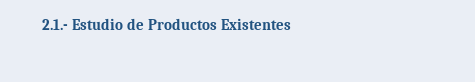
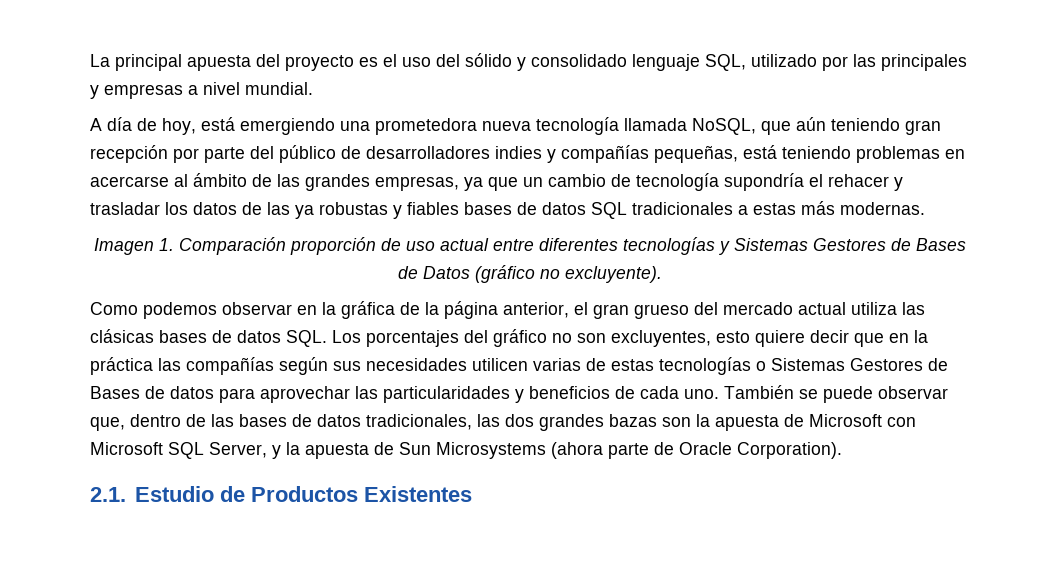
[42,19,68,30] 2.1.- -> [90,53,967,71] [90,82,313,99] [90,117,941,135] [90,145,965,163] [90,173,903,191] [90,201,925,219] [93,237,966,255] [397,265,662,283] [90,301,925,319] [90,329,928,347] [90,357,948,375] [90,385,948,403] [90,414,916,431] [90,442,842,459] [90,487,126,502] La principal apuesta del proyecto es el uso del sólido y consolidado lenguaje SQL, utilizado por las principales y empresas a nivel mundial. // A día de hoy, está emergiendo una prometedora nueva tecnología llamada NoSQL, que aún teniendo gran recepción por parte del público de desarrolladores indies y compañías pequeñas, está teniendo problemas en acercarse al ámbito de las grandes empresas, ya que un cambio de tecnología supondría el rehacer y trasladar los datos de las ya robustas y fiables bases de datos SQL tradicionales a estas más modernas. // Imagen 1. Comparación proporción de uso actual entre diferentes tecnologías y Sistemas Gestores de Bases de Datos (gráfico no excluyente). // Como podemos observar en la gráfica de la página anterior, el gran grueso del mercado actual utiliza las clásicas bases de datos SQL. Los porcentajes del gráfico no son excluyentes, esto quiere decir que en la práctica las compañías según sus necesidades utilicen varias de estas tecnologías o Sistemas Gestores de Bases de datos para aprovechar las particularidades y beneficios de cada uno. También se puede observar que, dentro de las bases de datos tradicionales, las dos grandes bazas son la apuesta de Microsoft con Microsoft SQL Server, y la apuesta de Sun Microsystems (ahora parte de Oracle Corporation). // 2.1.

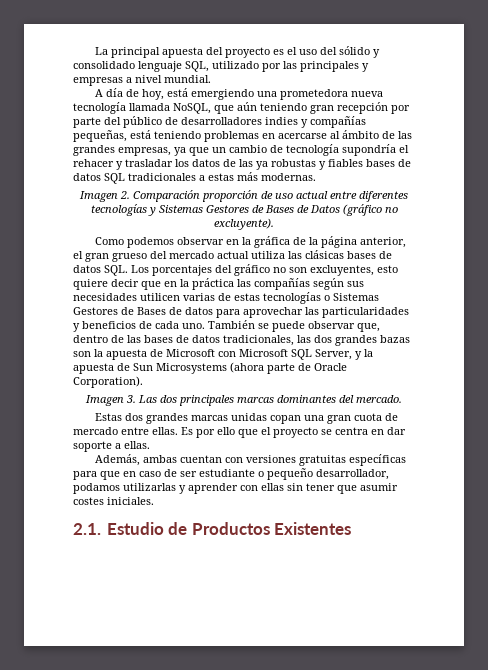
[158,238,174,251] 1. -> [120,191,130,199] 2.
(842, 450) none -> [85,395,402,406] [95,413,399,424] [73,427,406,438] [73,441,150,452] [95,454,407,466] [73,468,389,480] [73,483,398,494] [73,497,154,505] // Imagen 3. Las dos principales marcas dominantes del mercado. // Estas dos grandes marcas unidas copan una gran cuota de mercado entre ellas. Es por ello que el proyecto se centra en dar soporte a ellas. // Además, ambas cuentan con versiones gratuitas específicas para que en caso de ser estudiante o pequeño desarrollador, podamos utilizarlas y aprender con ellas sin tener que asumir costes iniciales.

